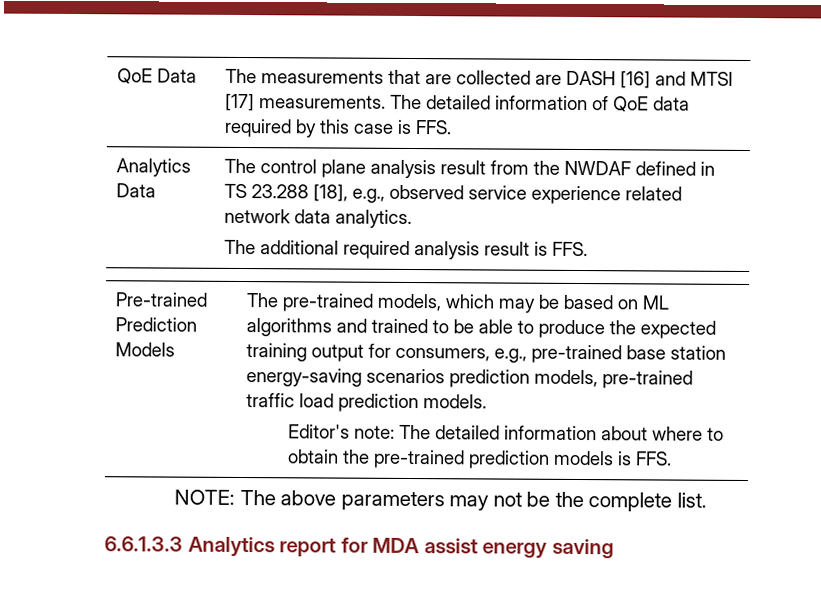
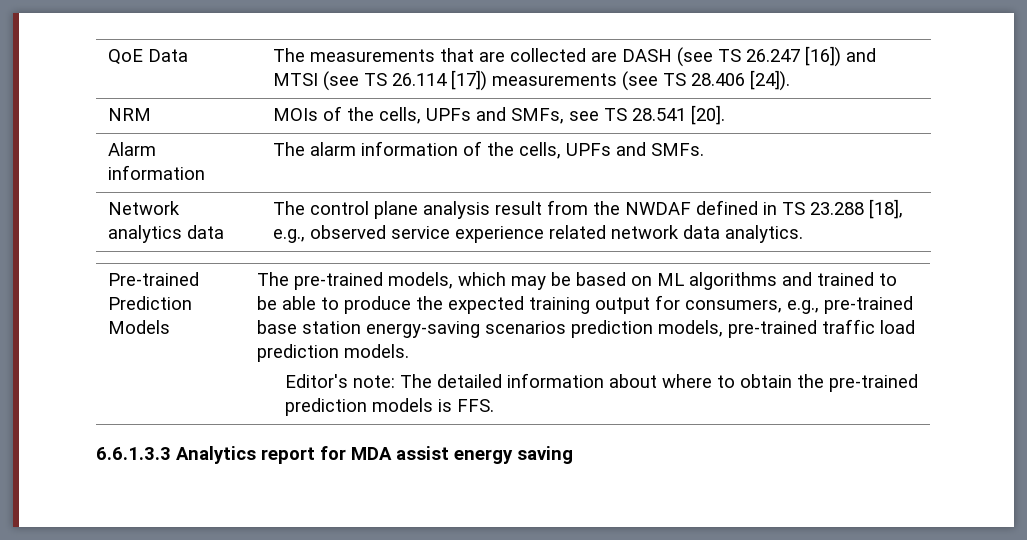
[619,71,733,89] [224,93,690,113] [223,118,452,138] [115,158,191,177] [115,183,156,198] [16] and MTSI [17] measurements. The detailed information of QoE data required by this case is FFS. // Analytics Data -> [676,46,876,67] [272,70,790,91] [107,108,151,121] [272,105,725,125] [107,142,156,156] [107,165,205,180] [272,141,704,159] [107,201,180,215] [107,225,224,243] (see TS 26.247 [16]) and MTSI (see TS 26.114 [17]) measurements (see TS 28.406 [24]). // NRM | MOIs of the cells, UPFs and SMFs, see TS 28.541 [20]. // Alarm information | The alarm information of the cells, UPFs and SMFs. // Network analytics data
[223,239,588,260] // The additional required analysis result is FFS. -> (803, 234) none
[174,489,708,512] // NOTE: The above parameters may not be the complete list. -> (494, 405) none

